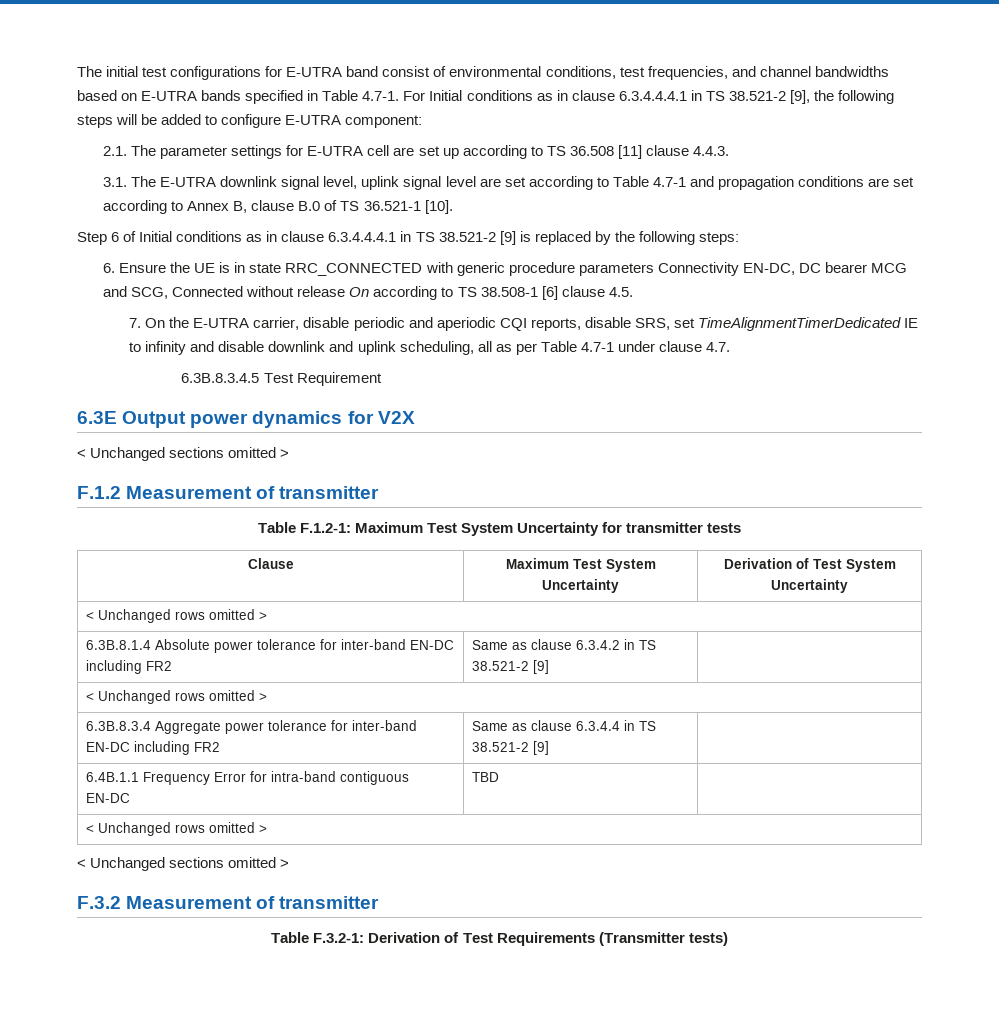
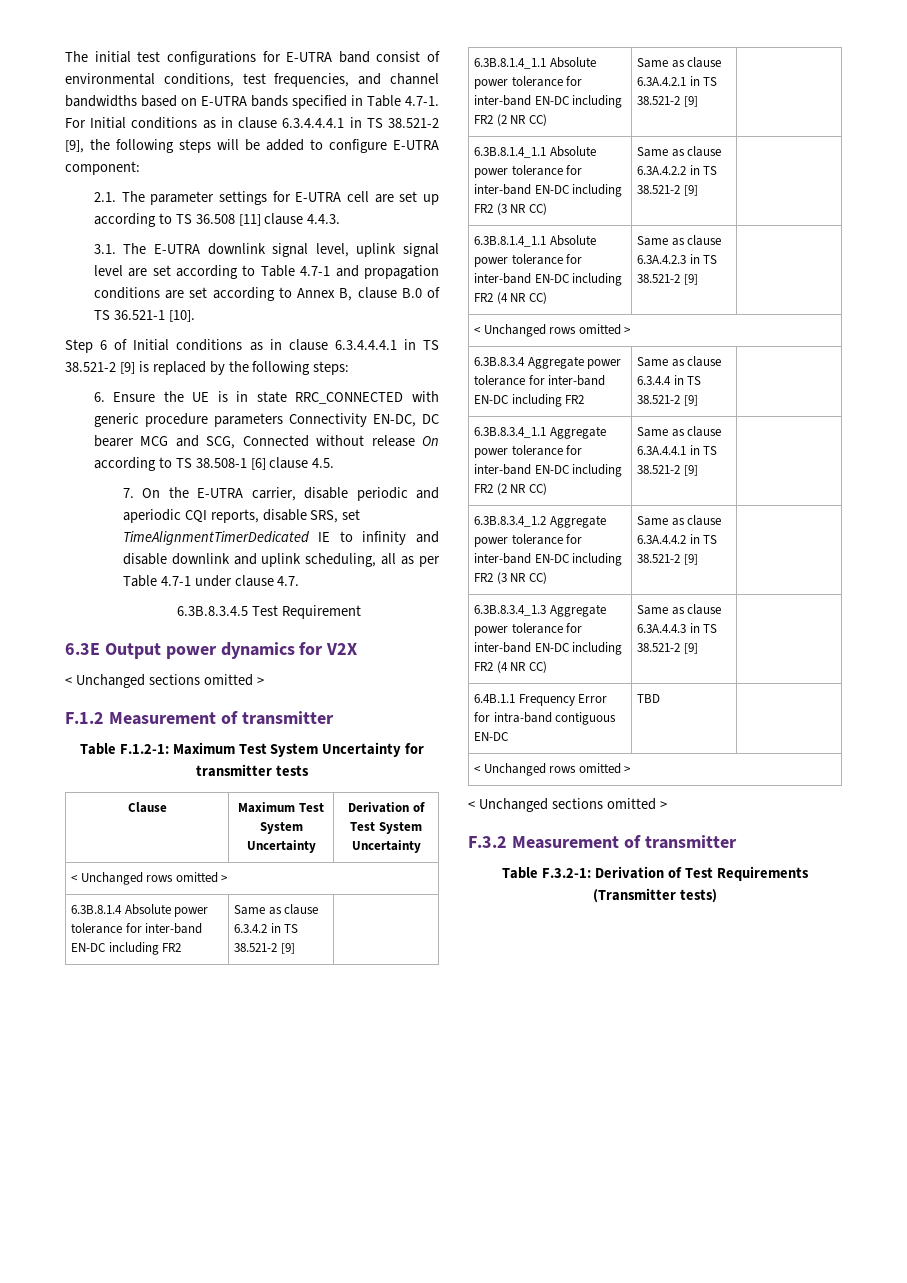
(549, 667) none -> [474,57,596,69] [474,76,583,89] [474,95,623,108] [474,114,547,126] [637,57,722,68] [637,76,718,86] [637,96,698,107] [474,146,596,158] [474,165,583,178] [474,184,623,197] [474,203,547,215] [637,146,722,157] [637,165,718,175] [637,185,698,196] [474,235,596,247] [474,254,583,267] [474,273,623,286] [474,292,547,304] [637,235,722,246] [637,254,718,264] [637,274,698,285] // 6.3B.8.1.4_1.1 Absolute power tolerance for inter-band EN-DC including FR2 (2 NR CC) | Same as clause 6.3A.4.2.1 in TS 38.521-2 [9] | // 6.3B.8.1.4_1.1 Absolute power tolerance for inter-band EN-DC including FR2 (3 NR CC) | Same as clause 6.3A.4.2.2 in TS 38.521-2 [9] | // 6.3B.8.1.4_1.1 Absolute power tolerance for inter-band EN-DC including FR2 (4 NR CC) | Same as clause 6.3A.4.2.3 in TS 38.521-2 [9] |
(549, 748) none -> [474,426,606,439] [474,445,583,458] [474,464,623,477] [474,483,547,495] [637,426,722,437] [637,445,718,455] [637,465,698,476] [474,515,606,528] [474,534,583,547] [474,553,623,566] [474,572,547,584] [637,515,722,526] [637,534,718,544] [637,554,698,565] [474,604,606,617] [474,623,583,636] [474,642,623,655] [474,661,547,673] [637,604,722,615] [637,623,718,633] [637,643,698,654] // 6.3B.8.3.4_1.1 Aggregate power tolerance for inter-band EN-DC including FR2 (2 NR CC) | Same as clause 6.3A.4.4.1 in TS 38.521-2 [9] | // 6.3B.8.3.4_1.2 Aggregate power tolerance for inter-band EN-DC including FR2 (3 NR CC) | Same as clause 6.3A.4.4.2 in TS 38.521-2 [9] | // 6.3B.8.3.4_1.3 Aggregate power tolerance for inter-band EN-DC including FR2 (4 NR CC) | Same as clause 6.3A.4.4.3 in TS 38.521-2 [9] |

